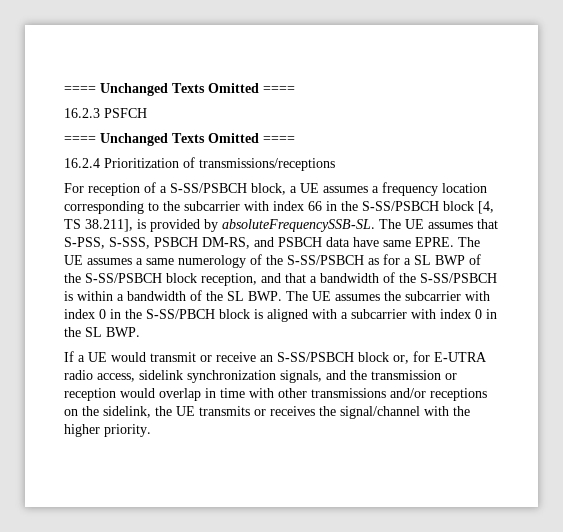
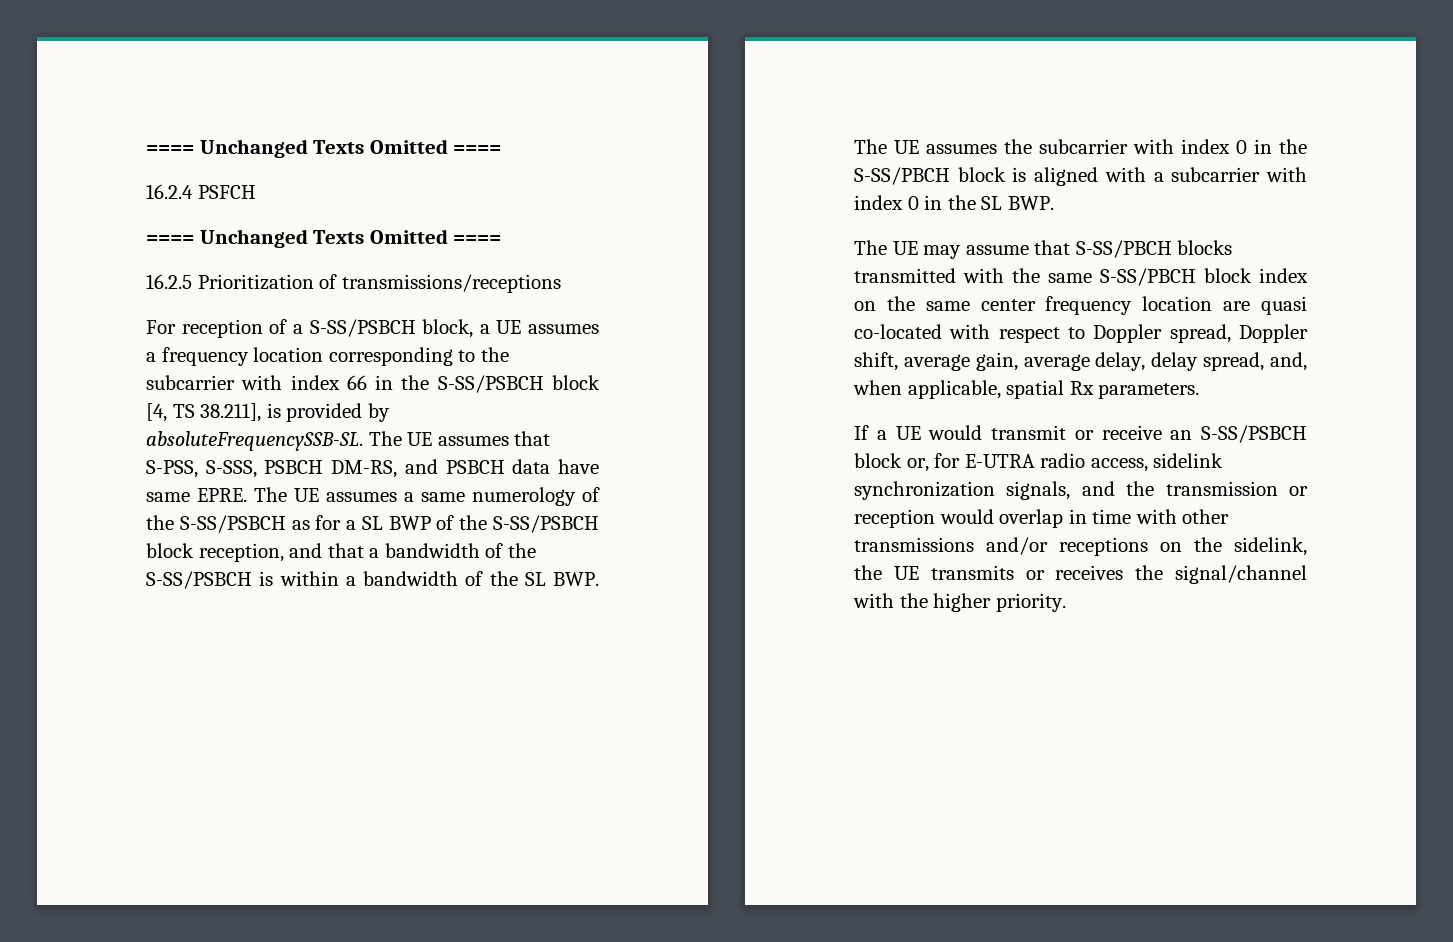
[64,83,295,96] [64,108,100,118] ==== Unchanged Texts Omitted ==== // 16.2.3 -> [146,139,502,158] [146,184,193,199] ==== Unchanged Texts Omitted ==== // 16.2.4
[64,158,100,168] 16.2.4 -> [146,274,192,289] 16.2.5
(140, 332) none -> [854,240,1233,259] [854,268,1308,286] [854,296,1307,315] [854,324,1308,343] [854,352,1307,371] [853,380,1200,399] // The UE may assume that S-SS/PBCH blocks transmitted with the same S-SS/PBCH block index on the same center frequency location are quasi co-located with respect to Doppler spread, Doppler shift, average gain, average delay, delay spread, and, when applicable, spatial Rx parameters.

